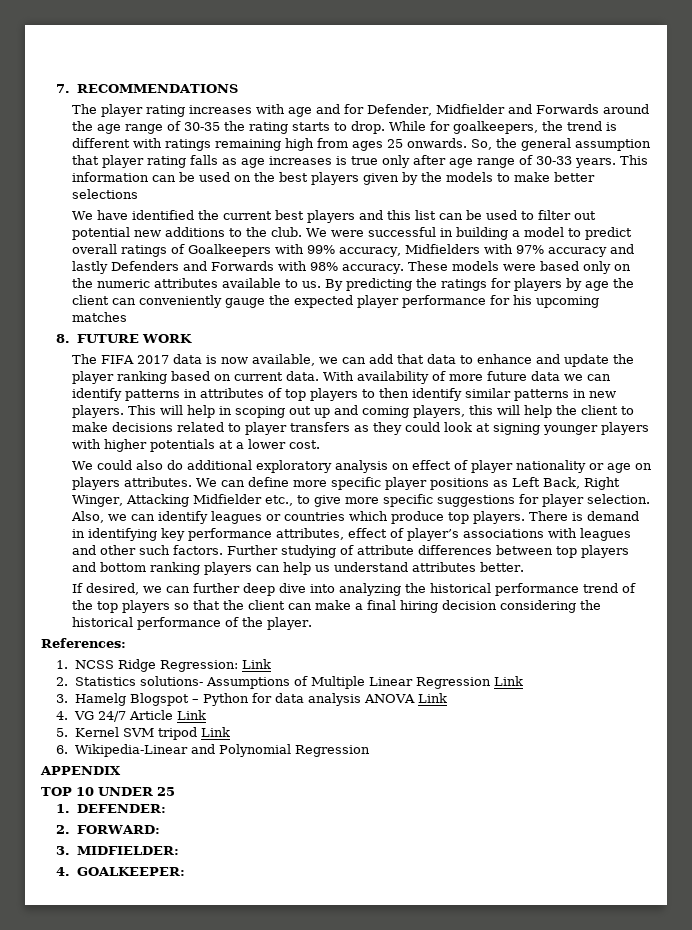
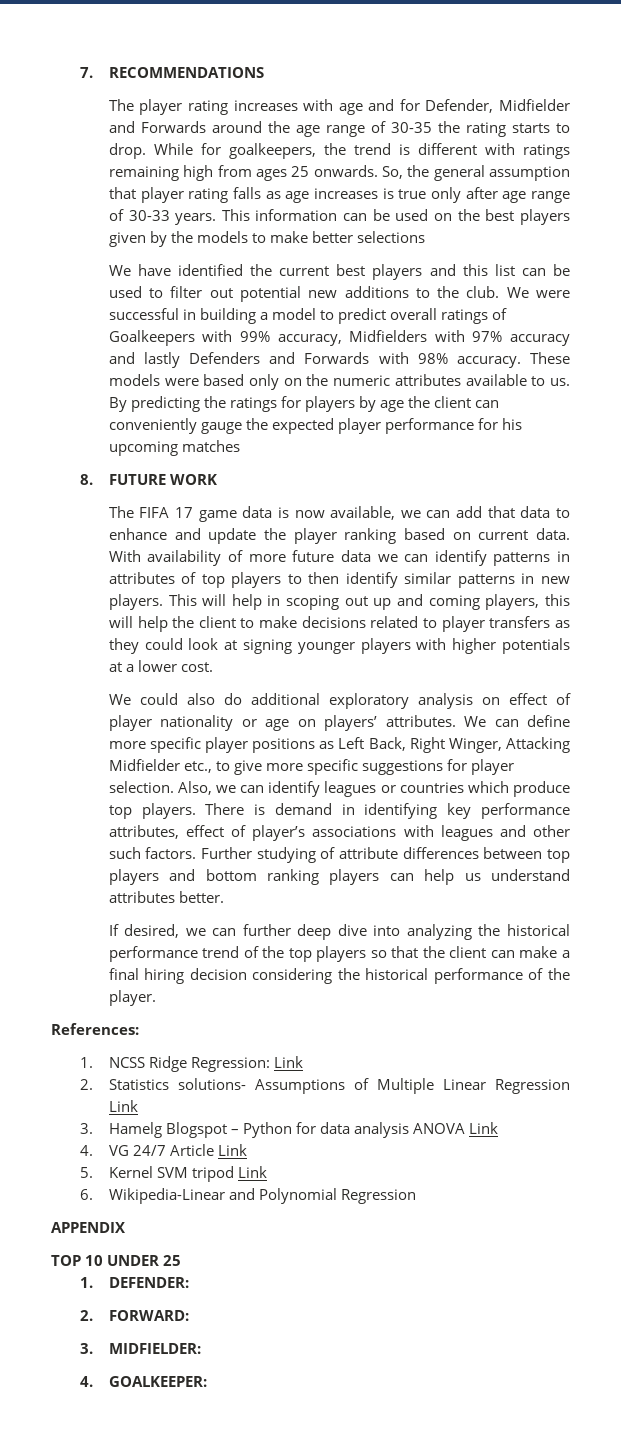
[136,355,169,364] 2017 -> [175,507,237,522] 17 game
[71,477,120,490] players -> [324,715,378,731] players’

